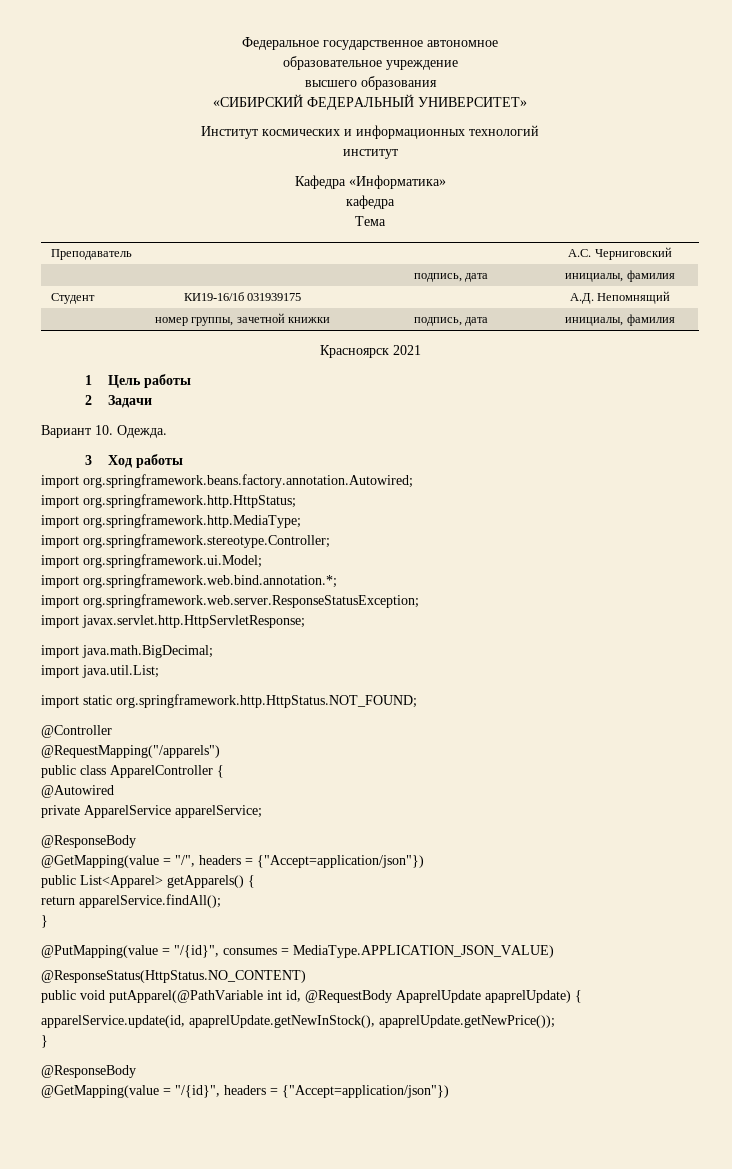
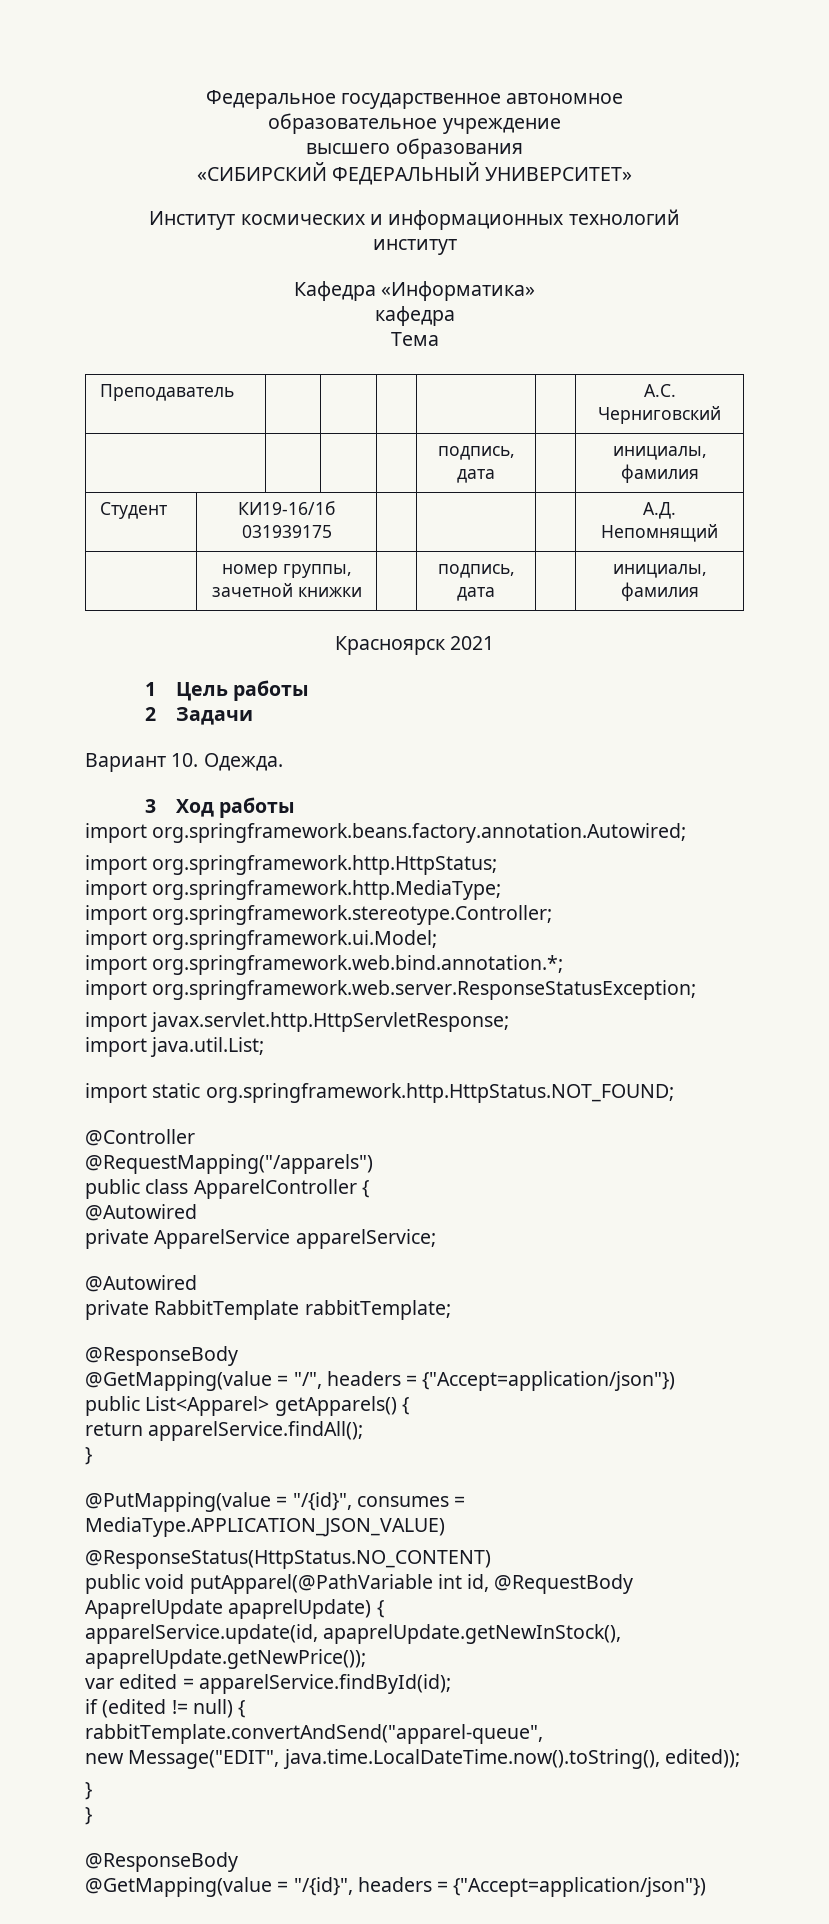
[41,645,213,658] // import java.math.BigDecimal; -> (510, 1022) none
(262, 811) none -> [85,1275,197,1292] [85,1300,451,1320] // @Autowired // private RabbitTemplate rabbitTemplate;
(555, 1021) none -> [85,1674,451,1694] [85,1699,246,1718] [85,1724,543,1744] [85,1749,740,1769] [85,1782,92,1800] // var edited = apparelService.findById(id); // if (edited != null) { // rabbitTemplate.convertAndSend("apparel-queue", // new Message("EDIT", java.time.LocalDateTime.now().toString(), edited)); // }

